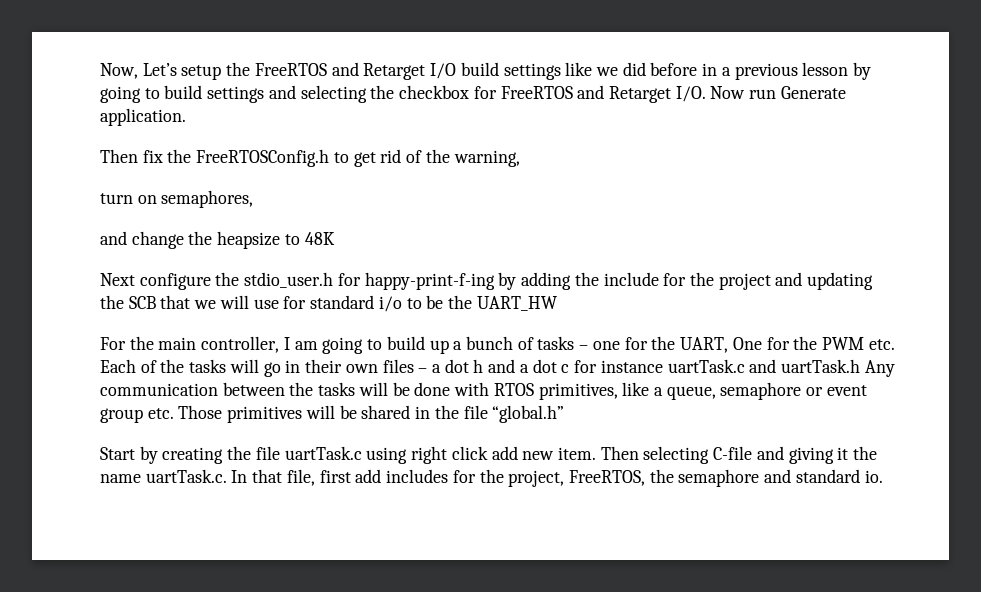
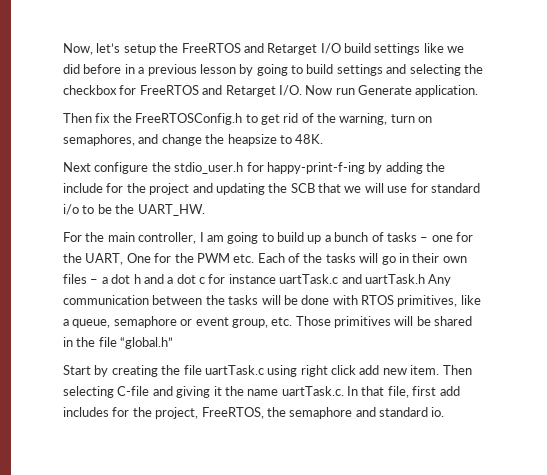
[142,63,177,76] Let’s -> [96,43,121,53] let’s
(520, 158) // -> (388, 119) none
(254, 199) // -> (135, 140) none
[304,232,335,245] 48K -> [295,134,324,144] 48K.
[476,296,557,311] UART_HW -> [137,204,205,216] UART_HW.
[100,408,143,423] group -> [231,319,268,328] group,

